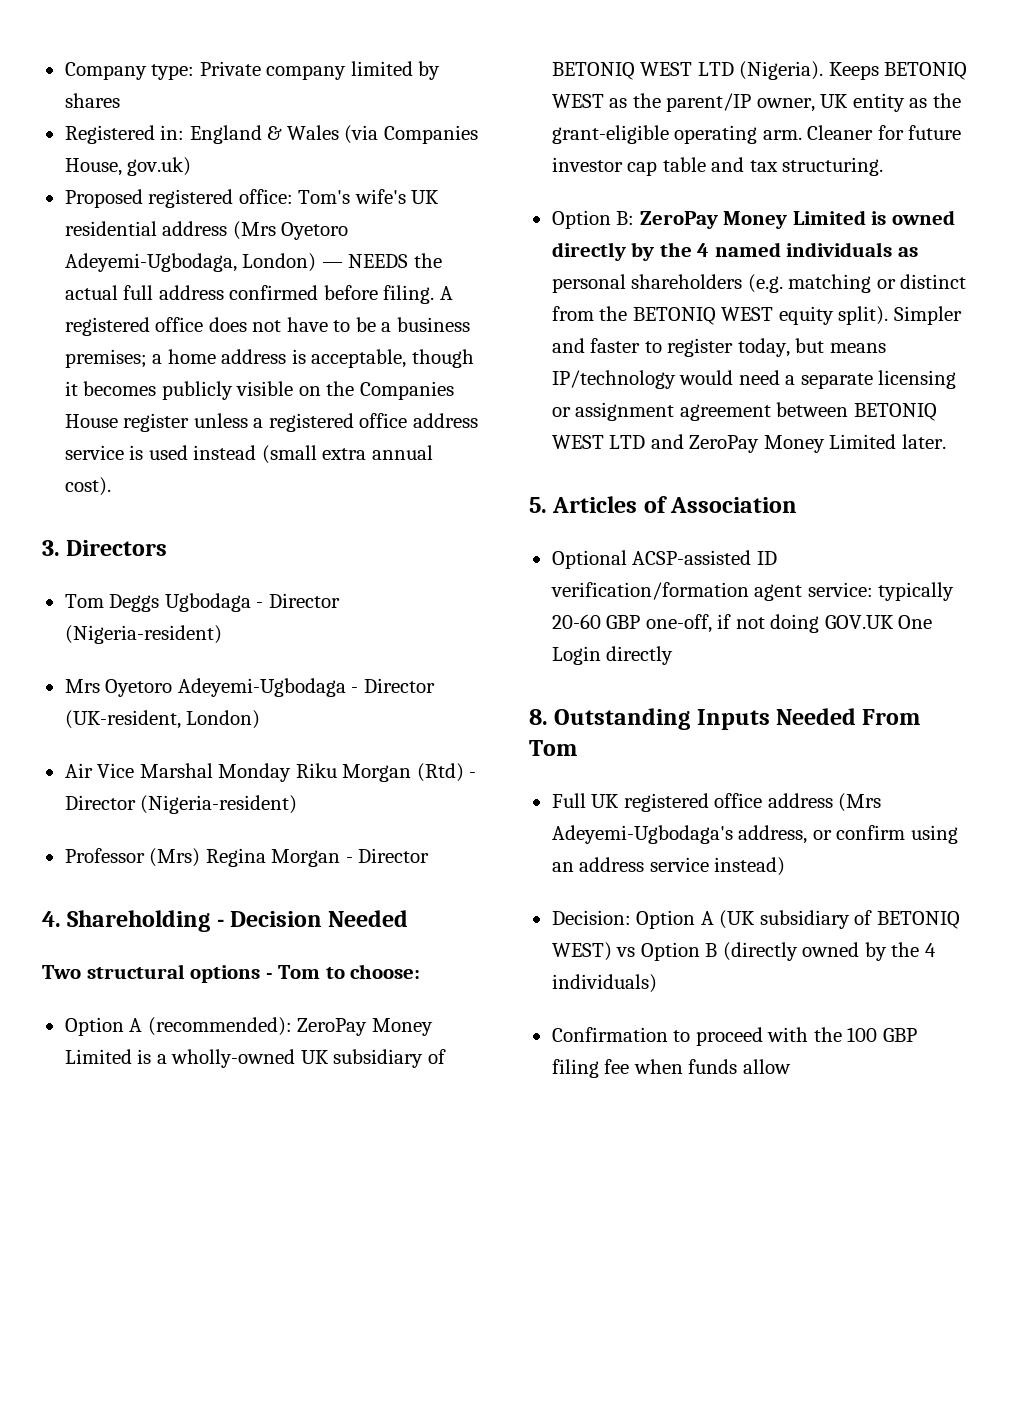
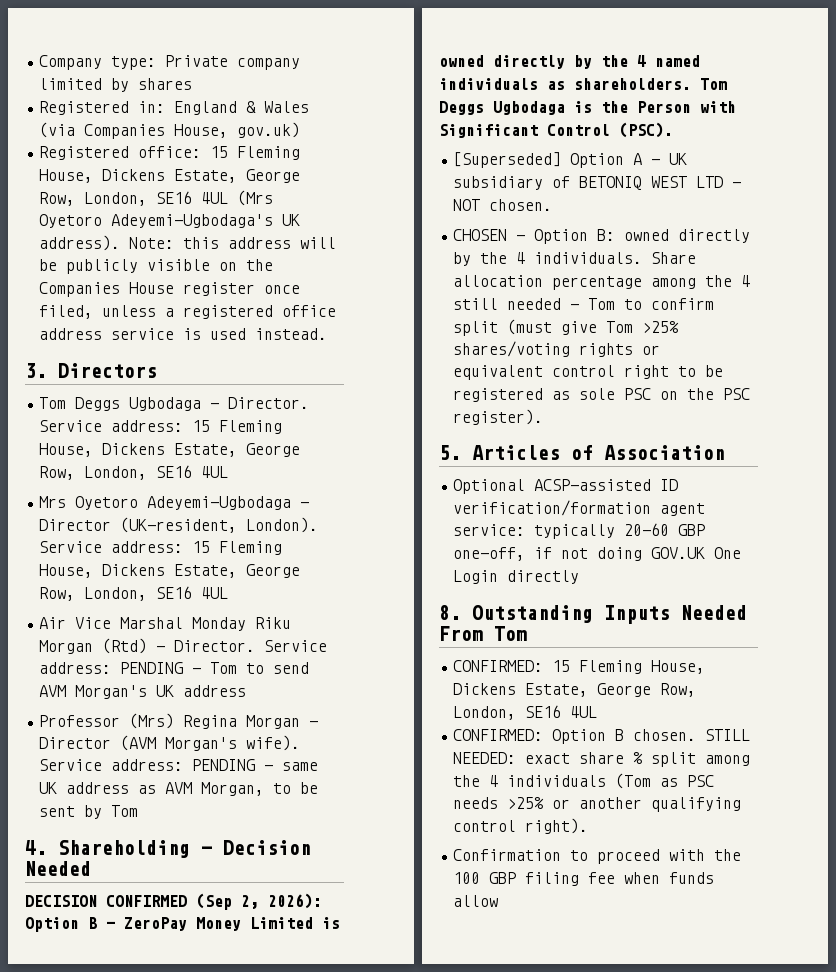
[64,189,440,208] [64,221,349,240] [64,253,442,272] [64,285,453,304] [64,317,470,336] [64,349,474,368] [64,381,157,396] Proposed registered office: Tom's wife's UK residential address (Mrs Oyetoro Adeyemi-Ugbodaga, London) — NEEDS the actual full address confirmed before filing. A registered office does not have to be a business premises; a home address is acceptable, though it becomes -> [39,146,301,160] [39,169,301,183] [39,190,274,206] [39,214,301,228] [39,235,337,251] [39,259,58,271] Registered office: 15 Fleming House, Dickens Estate, George Row, London, SE16 4UL (Mrs Oyetoro Adeyemi-Ugbodaga's UK address). Note: this address will be
(190, 422) none -> [264,285,301,294] [39,305,94,319] once filed,
[193,445,433,464] [64,477,111,496] instead (small extra annual cost). -> [255,328,328,340] instead.
[268,593,340,608] [64,625,222,644] Director (Nigeria-resident) -> [228,397,310,409] [39,420,283,434] [39,443,301,457] [39,465,229,480] Director. Service address: 15 Fleming House, Dickens Estate, George Row, London, SE16 4UL
[186,710,261,729] London) -> [246,517,319,533] [39,541,283,555] [39,564,301,578] [39,586,229,601] London). Service address: 15 Fleming House, Dickens Estate, George Row, London, SE16 4UL
[64,795,298,814] Director (Nigeria-resident) -> [174,640,328,652] [39,662,310,674] [39,685,247,699] Director. Service address: PENDING - Tom to send AVM Morgan's UK address
(430, 855) none -> [120,735,301,751] [39,759,319,771] [39,782,319,796] [39,805,139,819] (AVM Morgan's wife). Service address: PENDING - same UK address as AVM Morgan, to be sent by Tom
[42,964,421,983] [64,1017,433,1036] [64,1049,446,1068] [551,61,968,80] [551,93,961,112] [551,125,962,144] [551,157,884,176] [551,210,635,229] Two structural options - Tom to choose: // Option A (recommended): ZeroPay Money Limited is a wholly-owned UK subsidiary of BETONIQ WEST LTD (Nigeria). Keeps BETONIQ WEST as the parent/IP owner, UK entity as the grant-eligible operating arm. Cleaner for future investor cap table and tax structuring. // Option B: -> [25,893,322,910] [25,917,115,932] DECISION CONFIRMED (Sep 2, 2026): Option B -
[551,274,967,293] [551,306,962,325] [551,338,886,357] [551,370,957,389] [551,402,937,421] [551,434,946,453] personal shareholders (e.g. matching or distinct from the BETONIQ WEST equity split). Simpler and faster to register today, but means IP/technology would need a separate licensing or assignment agreement between BETONIQ WEST LTD and ZeroPay Money Limited later. -> [574,78,727,90] [439,101,736,115] [439,122,673,138] [453,152,688,168] [453,176,742,190] [453,199,553,211] [453,229,751,244] [453,252,697,266] [453,275,751,290] [453,298,715,310] [453,319,680,336] [453,341,661,357] [453,365,724,380] [453,388,751,402] [453,409,544,425] shareholders. Tom Deggs Ugbodaga is the Person with Significant Control (PSC). // [Superseded] Option A - UK subsidiary of BETONIQ WEST LTD - NOT chosen. // CHOSEN - Option B: owned directly by the 4 individuals. Share allocation percentage among the 4 still needed - Tom to confirm split (must give Tom >25% shares/voting rights or equivalent control right to be registered as sole PSC on the PSC register).
[551,793,882,812] [551,825,958,844] [551,857,786,876] [551,910,960,929] [551,942,936,961] [551,974,657,993] Full UK registered office address (Mrs Adeyemi-Ugbodaga's address, or confirm using an address service instead) // Decision: Option A (UK subsidiary of BETONIQ WEST) vs Option B (directly owned by the 4 individuals) -> [453,660,706,674] [453,683,697,697] [453,705,598,720] [453,729,751,744] [453,752,751,767] [453,773,715,789] [453,797,742,812] [453,818,589,834] CONFIRMED: 15 Fleming House, Dickens Estate, George Row, London, SE16 4UL // CONFIRMED: Option B chosen. STILL NEEDED: exact share % split among the 4 individuals (Tom as PSC needs >25% or another qualifying control right).

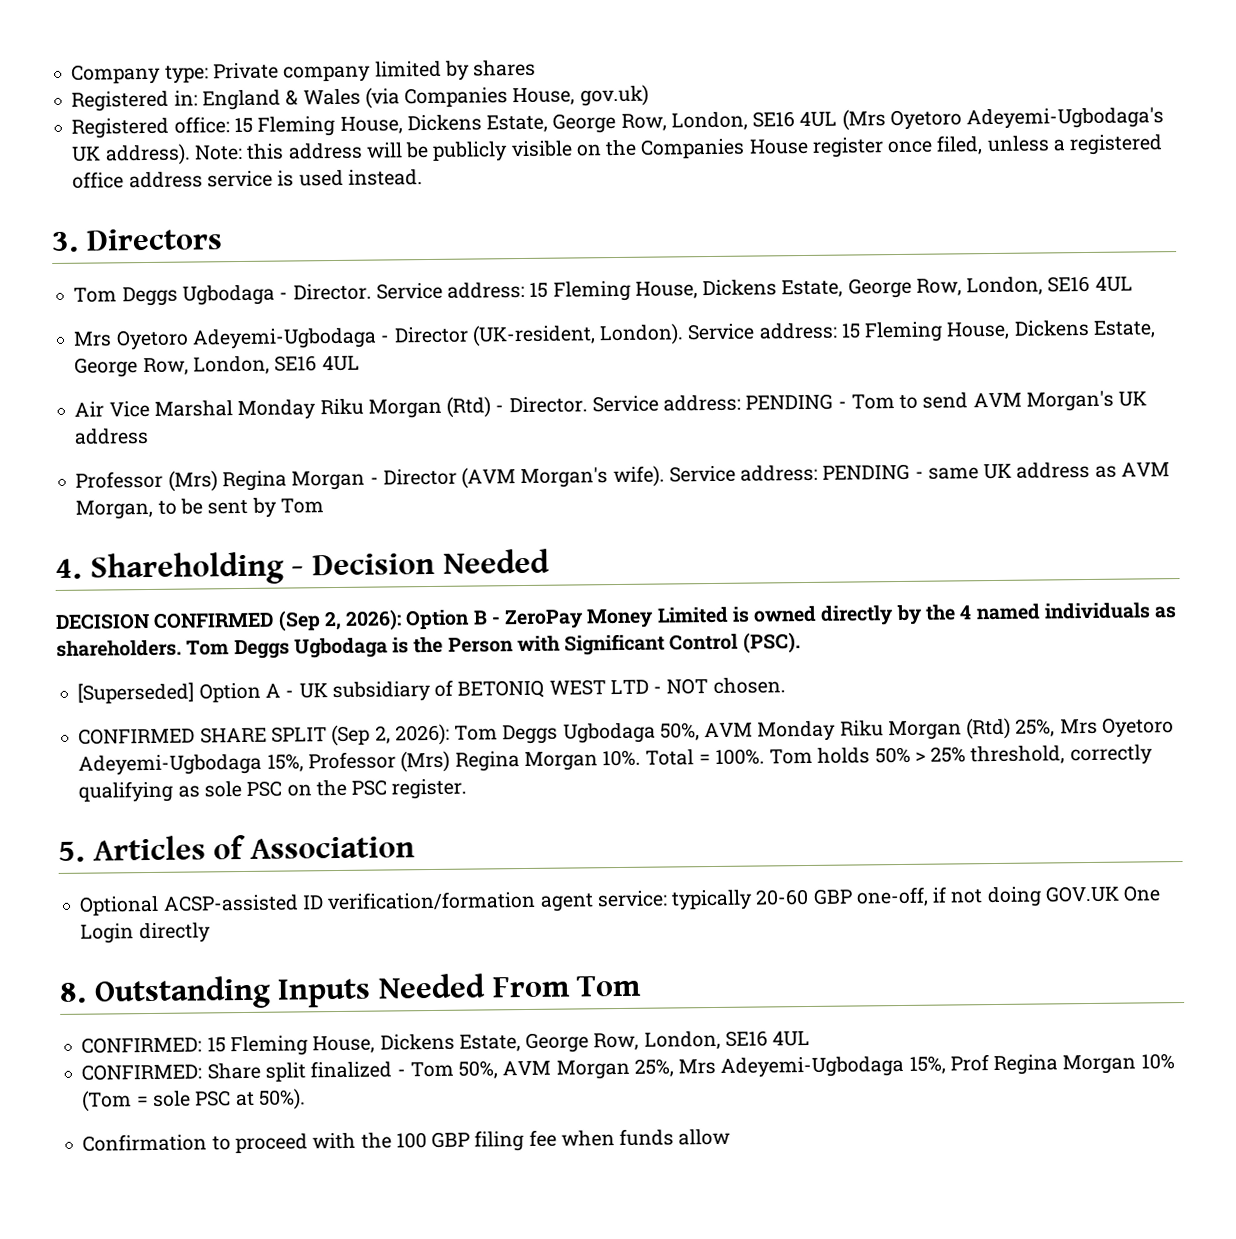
[453,229,751,244] [453,252,697,266] [453,275,751,290] [453,298,715,310] [453,319,680,336] [453,341,661,357] [453,365,724,380] [453,388,544,402] CHOSEN - Option B: owned directly by the 4 individuals. Share allocation percentage among the 4 still needed - Tom to confirm split (must give Tom >25% shares/voting rights or equivalent control right to be registered -> [78,717,1174,747] [78,744,1153,776] [78,780,174,803] CONFIRMED SHARE SPLIT (Sep 2, 2026): Tom Deggs Ugbodaga 50%, AVM Monday Riku Morgan (Rtd) 25%, Mrs Oyetoro Adeyemi-Ugbodaga 15%, Professor (Mrs) Regina Morgan 10%. Total = 100%. Tom holds 50% > 25% threshold, correctly qualifying
[453,409,544,425] register). -> [391,778,468,800] register.
[552,729,751,744] [453,752,751,767] [453,773,715,789] [453,797,742,812] [453,818,589,834] Option B chosen. STILL NEEDED: exact share % split among the 4 individuals (Tom as PSC needs >25% or another qualifying control right). -> [206,1053,1175,1082] [81,1088,306,1112] Share split finalized - Tom 50%, AVM Morgan 25%, Mrs Adeyemi-Ugbodaga 15%, Prof Regina Morgan 10% (Tom = sole PSC at 50%).

